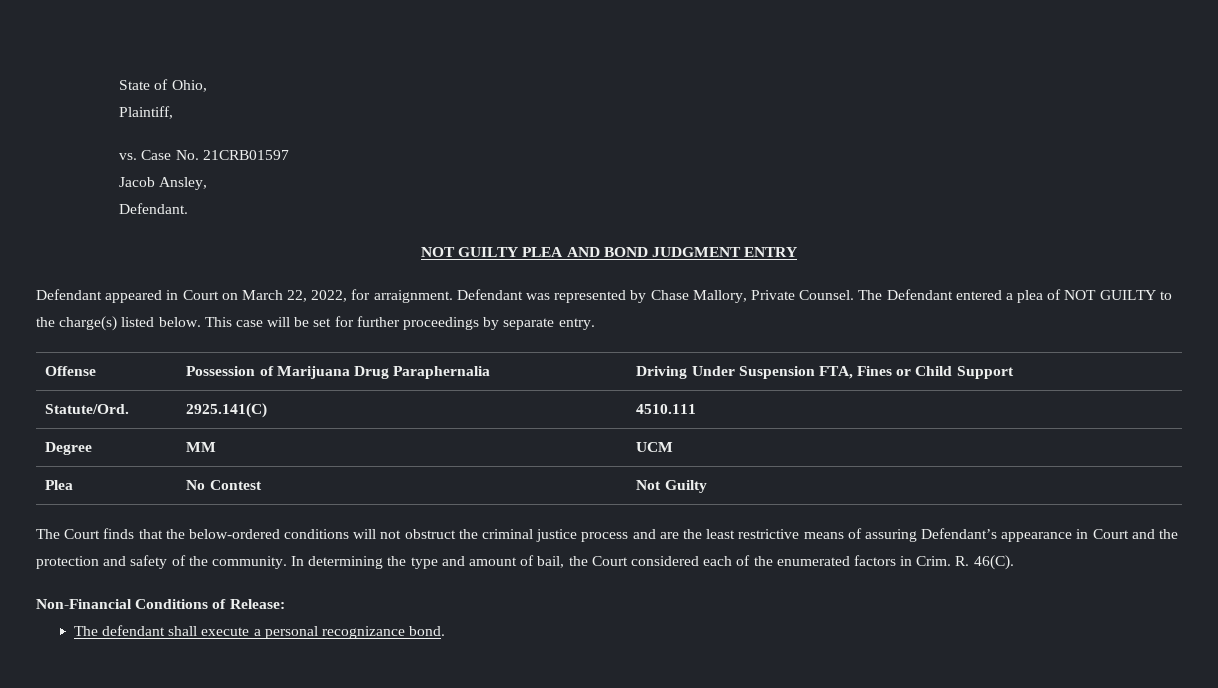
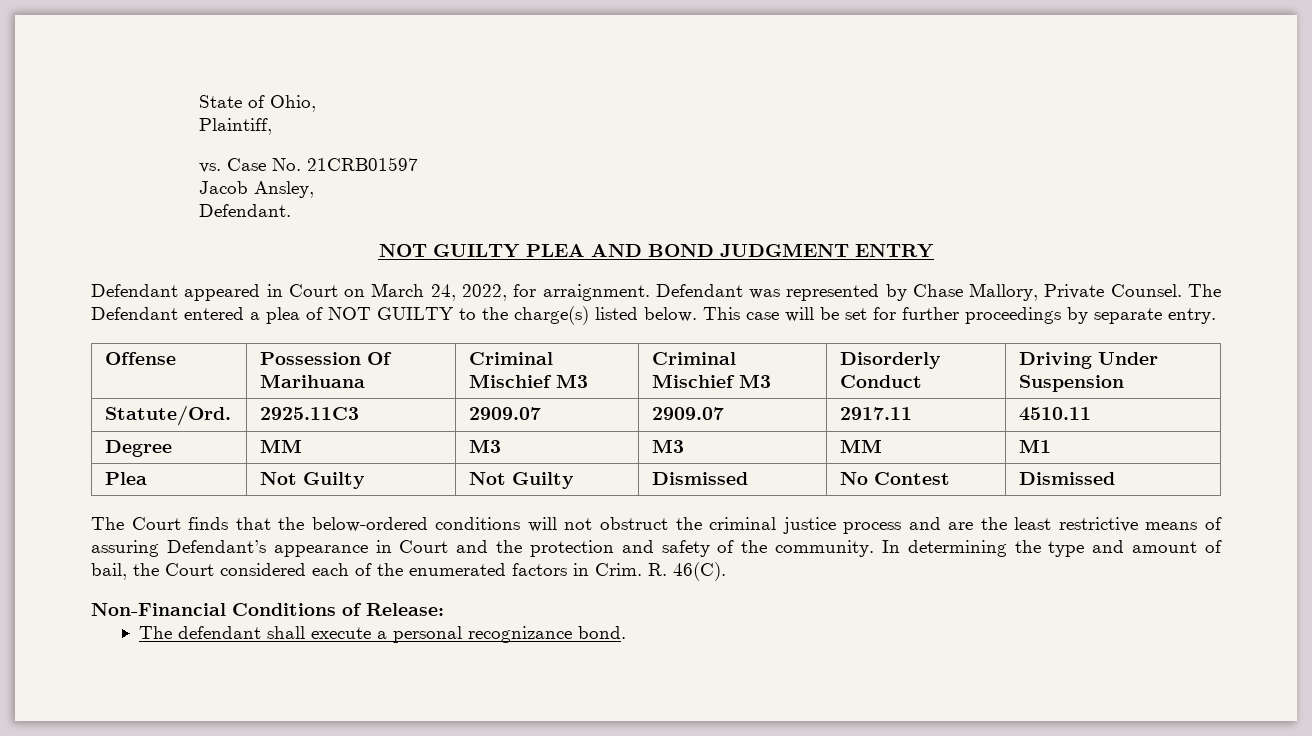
[287,290,308,302] 22, -> [430,284,456,301] 24,
[259,366,491,379] [636,366,1014,379] [45,404,130,414] [186,403,268,418] [636,404,697,414] [45,442,93,455] [186,442,217,452] [636,442,674,452] [45,480,74,490] of Marijuana Drug Paraphernalia | Driving Under Suspension FTA, Fines or Child Support // Statute/Ord. | 2925.141(C) | 4510.111 // Degree | MM | UCM // Plea -> [367,352,393,365] [260,374,366,388] [469,352,554,365] [469,374,589,388] [652,352,737,365] [652,374,772,388] [840,352,942,369] [840,375,923,388] [1019,352,1159,369] [1019,375,1125,392] [105,405,232,426] [260,407,360,420] [469,407,542,420] [652,407,725,420] [840,407,913,420] [1019,407,1092,421] [105,440,173,457] [260,439,303,453] [469,439,502,453] [652,439,685,453] [840,439,883,453] [1019,439,1052,453] [105,472,148,485] [260,472,366,489] [469,472,575,489] [652,472,749,485] Of Marihuana | Criminal Mischief M3 | Criminal Mischief M3 | Disorderly Conduct | Driving Under Suspension // Statute/Ord. | 2925.11C3 | 2909.07 | 2909.07 | 2917.11 | 4510.11 // Degree | MM | M3 | M3 | MM | M1 // Plea | Not Guilty | Not Guilty | Dismissed
[636,480,707,493] Not Guilty -> [1019,472,1116,485] Dismissed

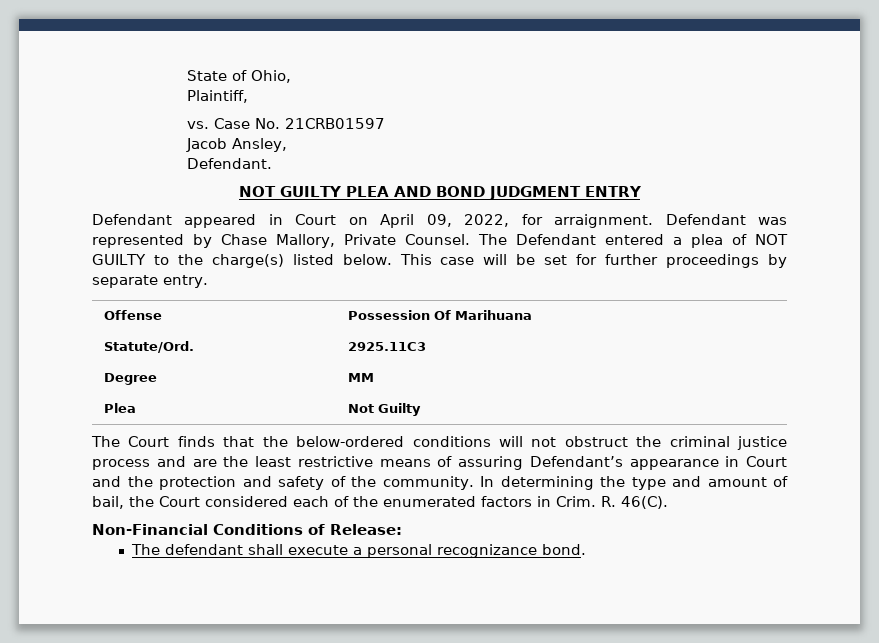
[371,283,456,301] March 24, -> [380,214,452,228] April 09,
[469,352,554,365] [469,374,589,388] [652,352,737,365] [652,374,772,388] [840,352,942,369] [840,375,923,388] [1019,352,1159,369] [1019,375,1125,392] [105,405,232,426] [260,407,360,420] [469,407,542,420] [652,407,725,420] [840,407,913,420] [1019,407,1092,421] [105,440,173,457] [260,439,303,453] [469,439,502,453] [652,439,685,453] [840,439,883,453] [1019,439,1052,453] [105,472,148,485] [260,472,366,489] [469,472,575,489] [652,472,749,485] [840,472,951,485] [1019,472,1116,485] | Criminal Mischief M3 | Criminal Mischief M3 | Disorderly Conduct | Driving Under Suspension // Statute/Ord. | 2925.11C3 | 2909.07 | 2909.07 | 2917.11 | 4510.11 // Degree | MM | M3 | M3 | MM | M1 // Plea | Not Guilty | Not Guilty | Dismissed | No Contest | Dismissed -> [103,341,194,353] [347,342,426,351] [103,373,157,385] [347,373,374,382] [103,403,136,413] [347,403,421,416] // Statute/Ord. | 2925.11C3 // Degree | MM // Plea | Not Guilty

